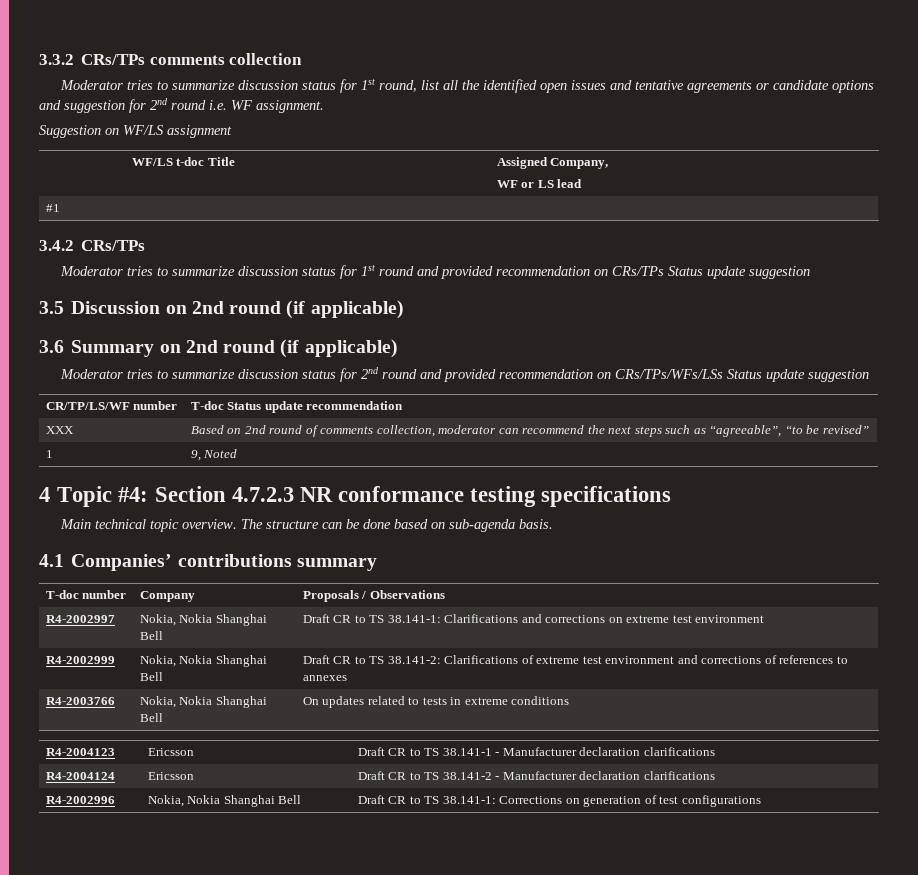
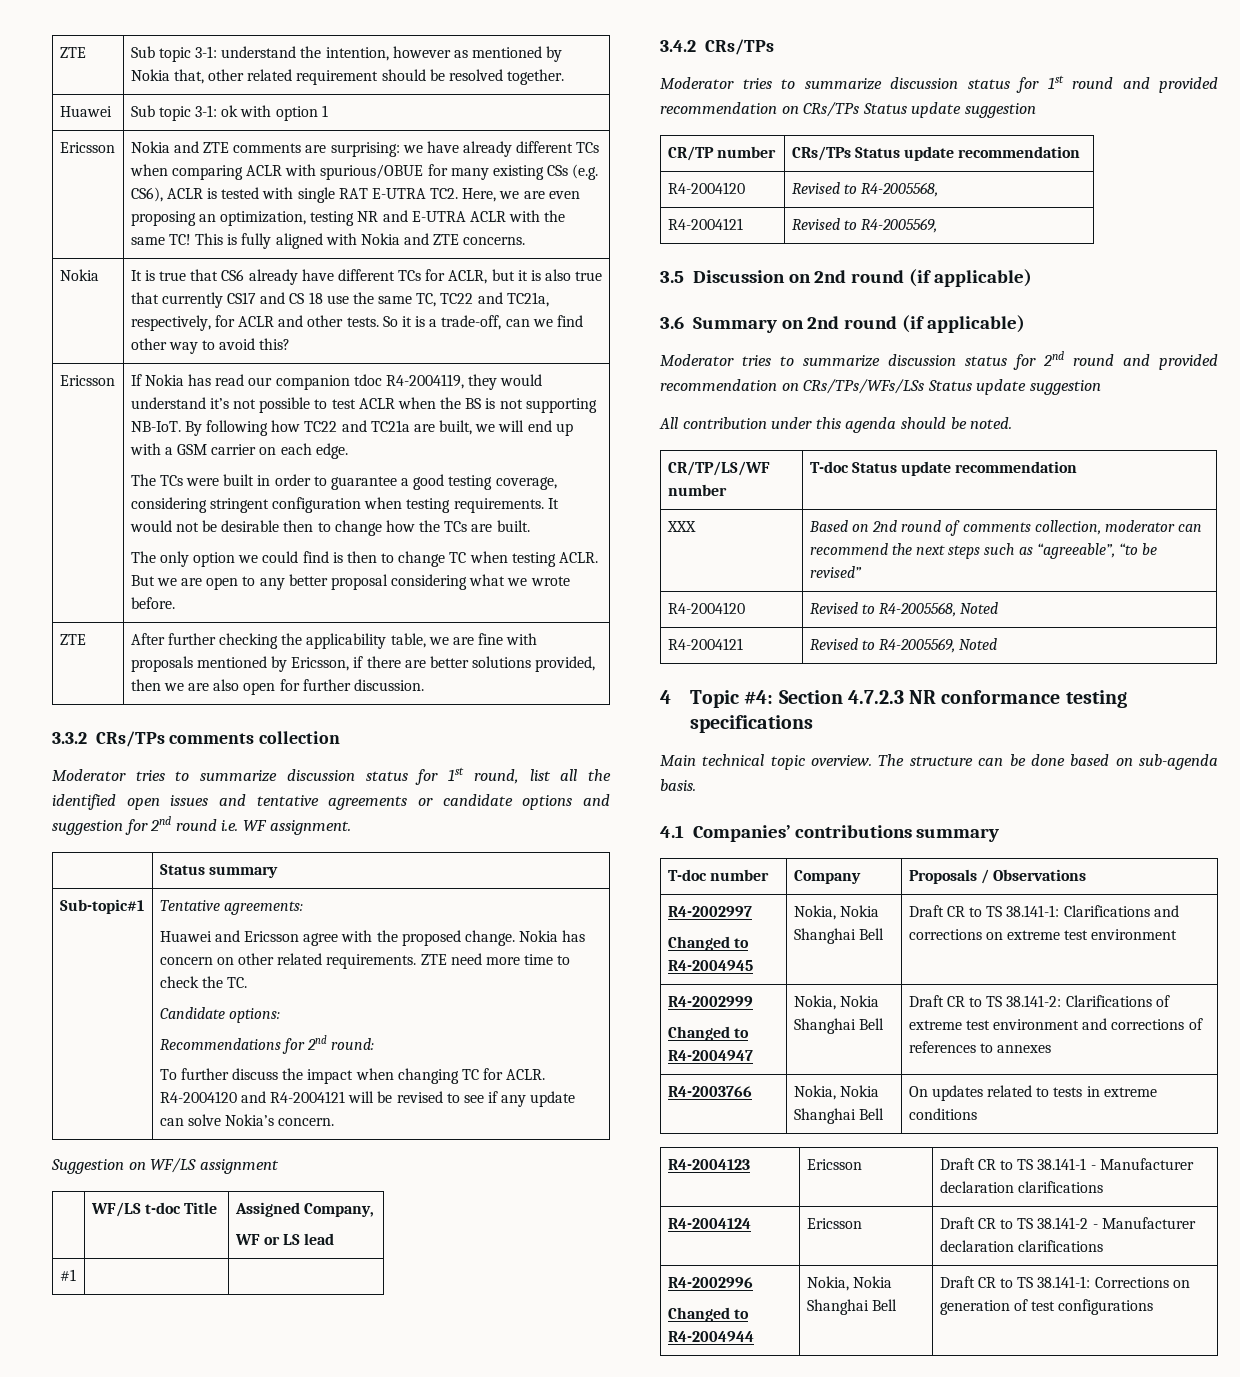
(39, 59) none -> [59,47,86,58] [130,46,563,62] [130,69,565,85] [59,106,112,117] [130,105,328,121] [59,142,115,153] [130,141,600,157] [129,164,599,180] [130,187,580,203] [130,210,566,226] [130,233,526,249] [59,269,99,281] [130,269,603,285] [130,292,549,308] [130,315,584,331] [130,338,291,354] [59,375,115,386] [130,374,543,390] [130,397,597,413] [130,420,573,436] [129,443,348,459] [130,474,557,490] [130,497,559,513] [129,520,530,536] [130,551,599,567] [130,574,570,590] [130,597,175,609] [59,634,86,645] [130,633,538,649] [130,656,596,672] [130,679,424,695] ZTE | Sub topic 3-1: understand the intention, however as mentioned by Nokia that, other related requirement should be resolved together. // Huawei | Sub topic 3-1: ok with option 1 // Ericsson | Nokia and ZTE comments are surprising: we have already different TCs when comparing ACLR with spurious/OBUE for many existing CSs (e.g. CS6), ACLR is tested with single RAT E-UTRA TC2. Here, we are even proposing an optimization, testing NR and E-UTRA ACLR with the same TC! This is fully aligned with Nokia and ZTE concerns. // Nokia | It is true that CS6 already have different TCs for ACLR, but it is also true that currently CS17 and CS 18 use the same TC, TC22 and TC21a, respectively, for ACLR and other tests. So it is a trade-off, can we find other way to avoid this? // Ericsson | If Nokia has read our companion tdoc R4-2004119, they would understand it’s not possible to test ACLR when the BS is not supporting NB-IoT. By following how TC22 and TC21a are built, we will end up with a GSM carrier on each edge. // The TCs were built in order to guarantee a good testing coverage, considering stringent configuration when testing requirements. It would not be desirable then to change how the TCs are built. // The only option we could find is then to change TC when testing ACLR. But we are open to any better proposal considering what we wrote before. // ZTE | After further checking the applicability table, we are fine with proposals mentioned by Ericsson, if there are better solutions provided, then we are also open for further discussion. //
(324, 106) none -> [159,864,278,878] [59,899,144,914] [159,900,303,915] [159,930,586,946] [159,953,571,969] [159,976,247,988] [159,1007,280,1023] [159,1035,375,1054] [159,1068,546,1084] [159,1091,576,1107] [159,1114,335,1126] // | Status summary // Sub-topic#1 | Tentative agreements: // Huawei and Ericsson agree with the proposed change. Nokia has concern on other related requirements. ZTE need more time to check the TC. // Candidate options: // Recommendations for 2nd round: // To further discuss the impact when changing TC for ACLR. R4-2004120 and R4-2004121 will be revised to see if any update can solve Nokia’s concern.
(811, 272) none -> [667,146,776,161] [791,146,1081,161] [667,182,745,194] [791,182,938,197] [667,218,743,230] [791,218,937,233] // CR/TP number | CRs/TPs Status update recommendation // R4-2004120 | Revised to R4-2005568, // R4-2004121 | Revised to R4-2005569,
(870, 375) none -> [659,417,1013,433] // All contribution under this agenda should be noted.
[45,450,53,458] [190,450,201,461] 1 | 9, -> [667,602,745,614] [809,602,999,617] [667,638,743,650] [809,638,955,653] R4-2004120 | Revised to R4-2005568, Noted // R4-2004121 | Revised to R4-2005569,
(115, 619) none -> [667,936,749,951] [667,960,753,971] // Changed to R4-2004945
(115, 660) none -> [667,1026,749,1041] [667,1050,753,1061] // Changed to R4-2004947
(115, 800) none -> [667,1307,749,1322] [667,1331,754,1342] // Changed to R4-2004944

